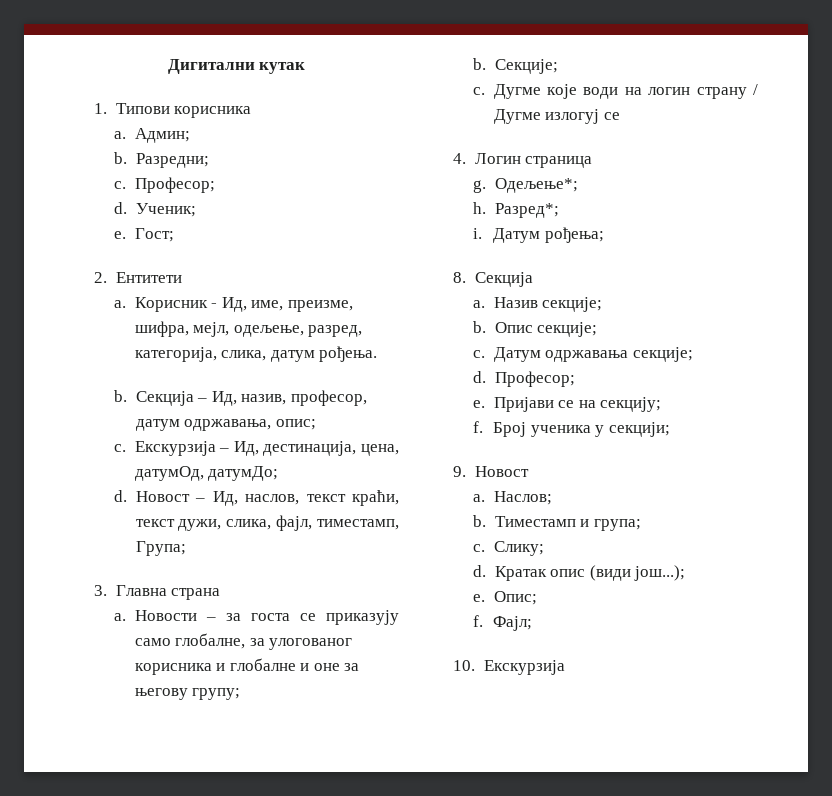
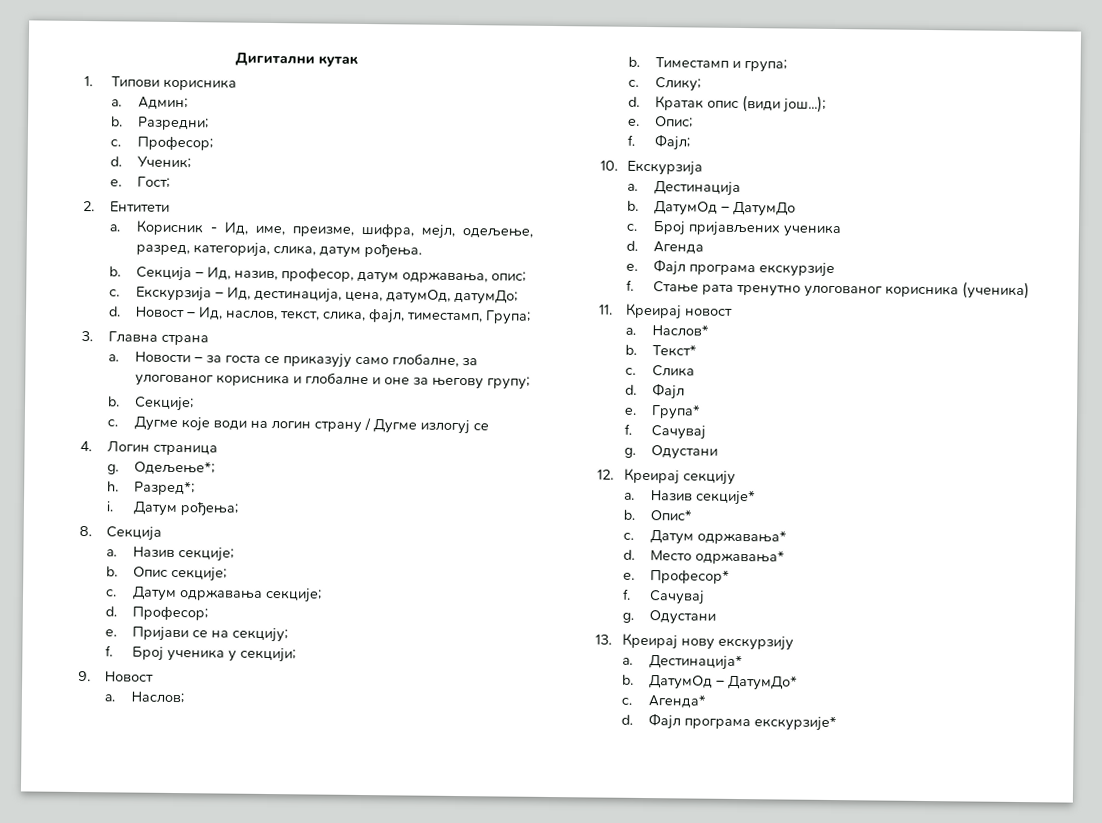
[306,490,399,506] [135,519,222,531] текст краћи, текст дужи, -> [279,310,321,321] текст,
(565, 667) none -> [627,181,742,197] [627,200,797,217] [626,221,843,238] [626,240,705,254] [626,259,836,278] [626,279,1031,300] [599,303,734,320] [625,324,710,337] [625,344,698,357] [625,365,696,377] [625,383,686,400] [624,404,702,420] [624,423,707,440] [624,445,719,460] [597,468,737,485] [624,489,757,506] [623,509,693,521] [623,529,788,545] [623,549,786,565] [623,569,731,584] [622,588,706,605] [622,610,717,625] [595,633,795,651] [622,654,744,671] [622,674,799,691] [621,694,707,708] [621,713,838,732] // a. Дестинација // b. ДатумОд – ДатумДо // c. Број пријављених ученика // d. Агенда // e. Фајл програма екскурзије // f. Стање рата тренутно улогованог корисника (ученика) // 11. Креирај новост // a. Наслов* // b. Текст* // c. Слика // d. Фајл // e. Група* // f. Сачувај // g. Одустани // 12. Креирај секцију // a. Назив секције* // b. Опис* // c. Датум одржавања* // d. Место одржавања* // e. Професор* // f. Сачувај // g. Одустани // 13. Креирај нову екскурзију // a. Дестинација* // b. ДатумОд – ДатумДо* // c. Агенда* // d. Фајл програма екскурзије*

